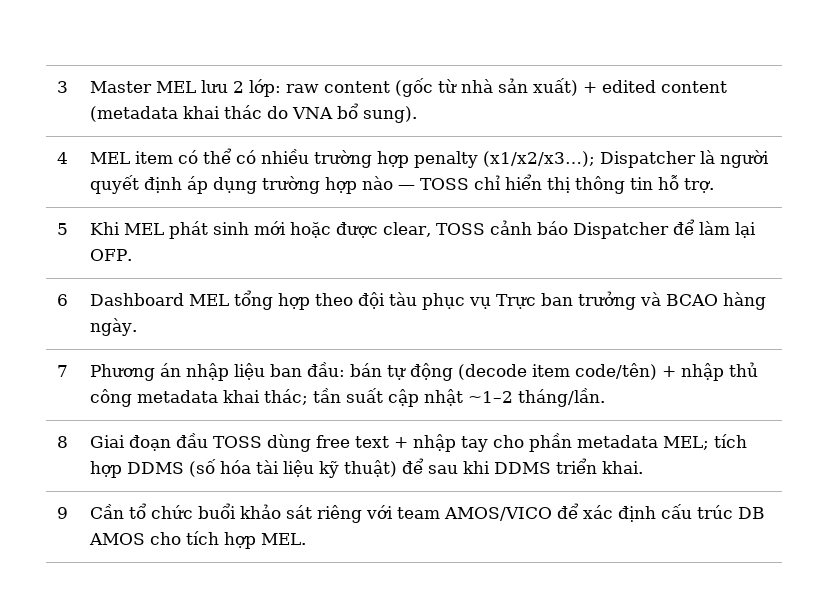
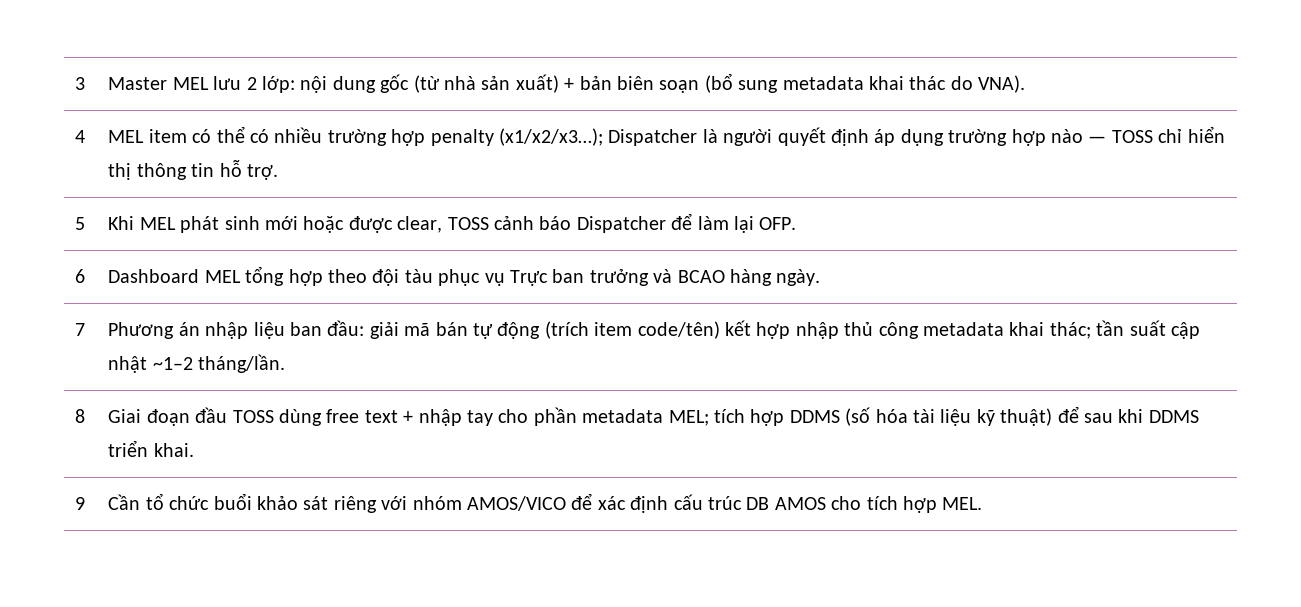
[285,78,727,97] [89,103,417,123] raw content (gốc từ nhà sản xuất) + edited content (metadata khai thác do VNA bổ sung). -> [300,73,1026,93] nội dung gốc (từ nhà sản xuất) + bản biên soạn (bổ sung metadata khai thác do VNA).
(345, 369) none -> [369,322,431,339] giải mã
[457,364,527,380] (decode -> [544,321,589,339] (trích
[661,366,676,377] + -> [724,320,791,339] kết hợp
[396,507,440,519] team -> [412,496,462,510] nhóm

